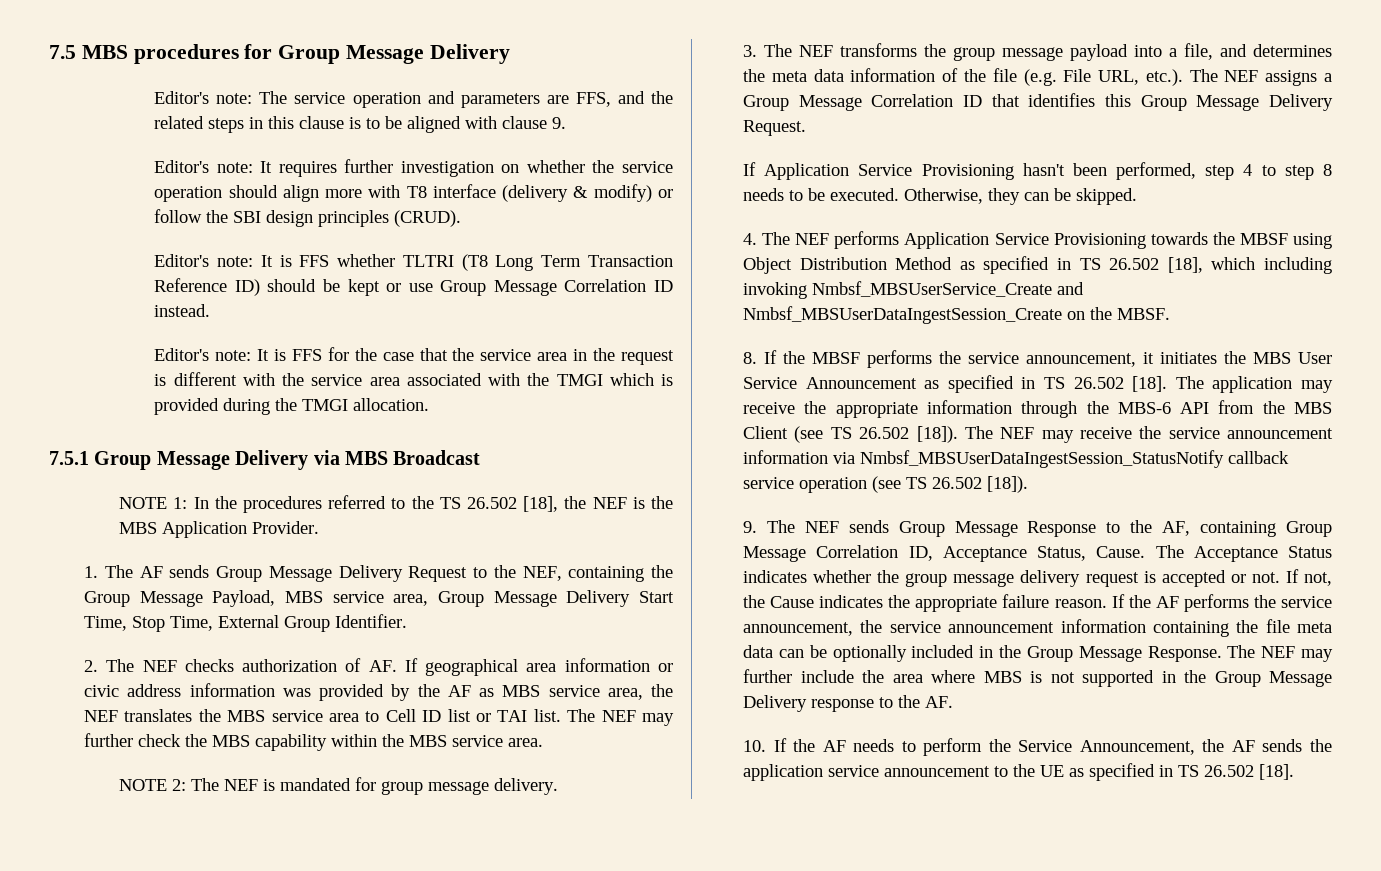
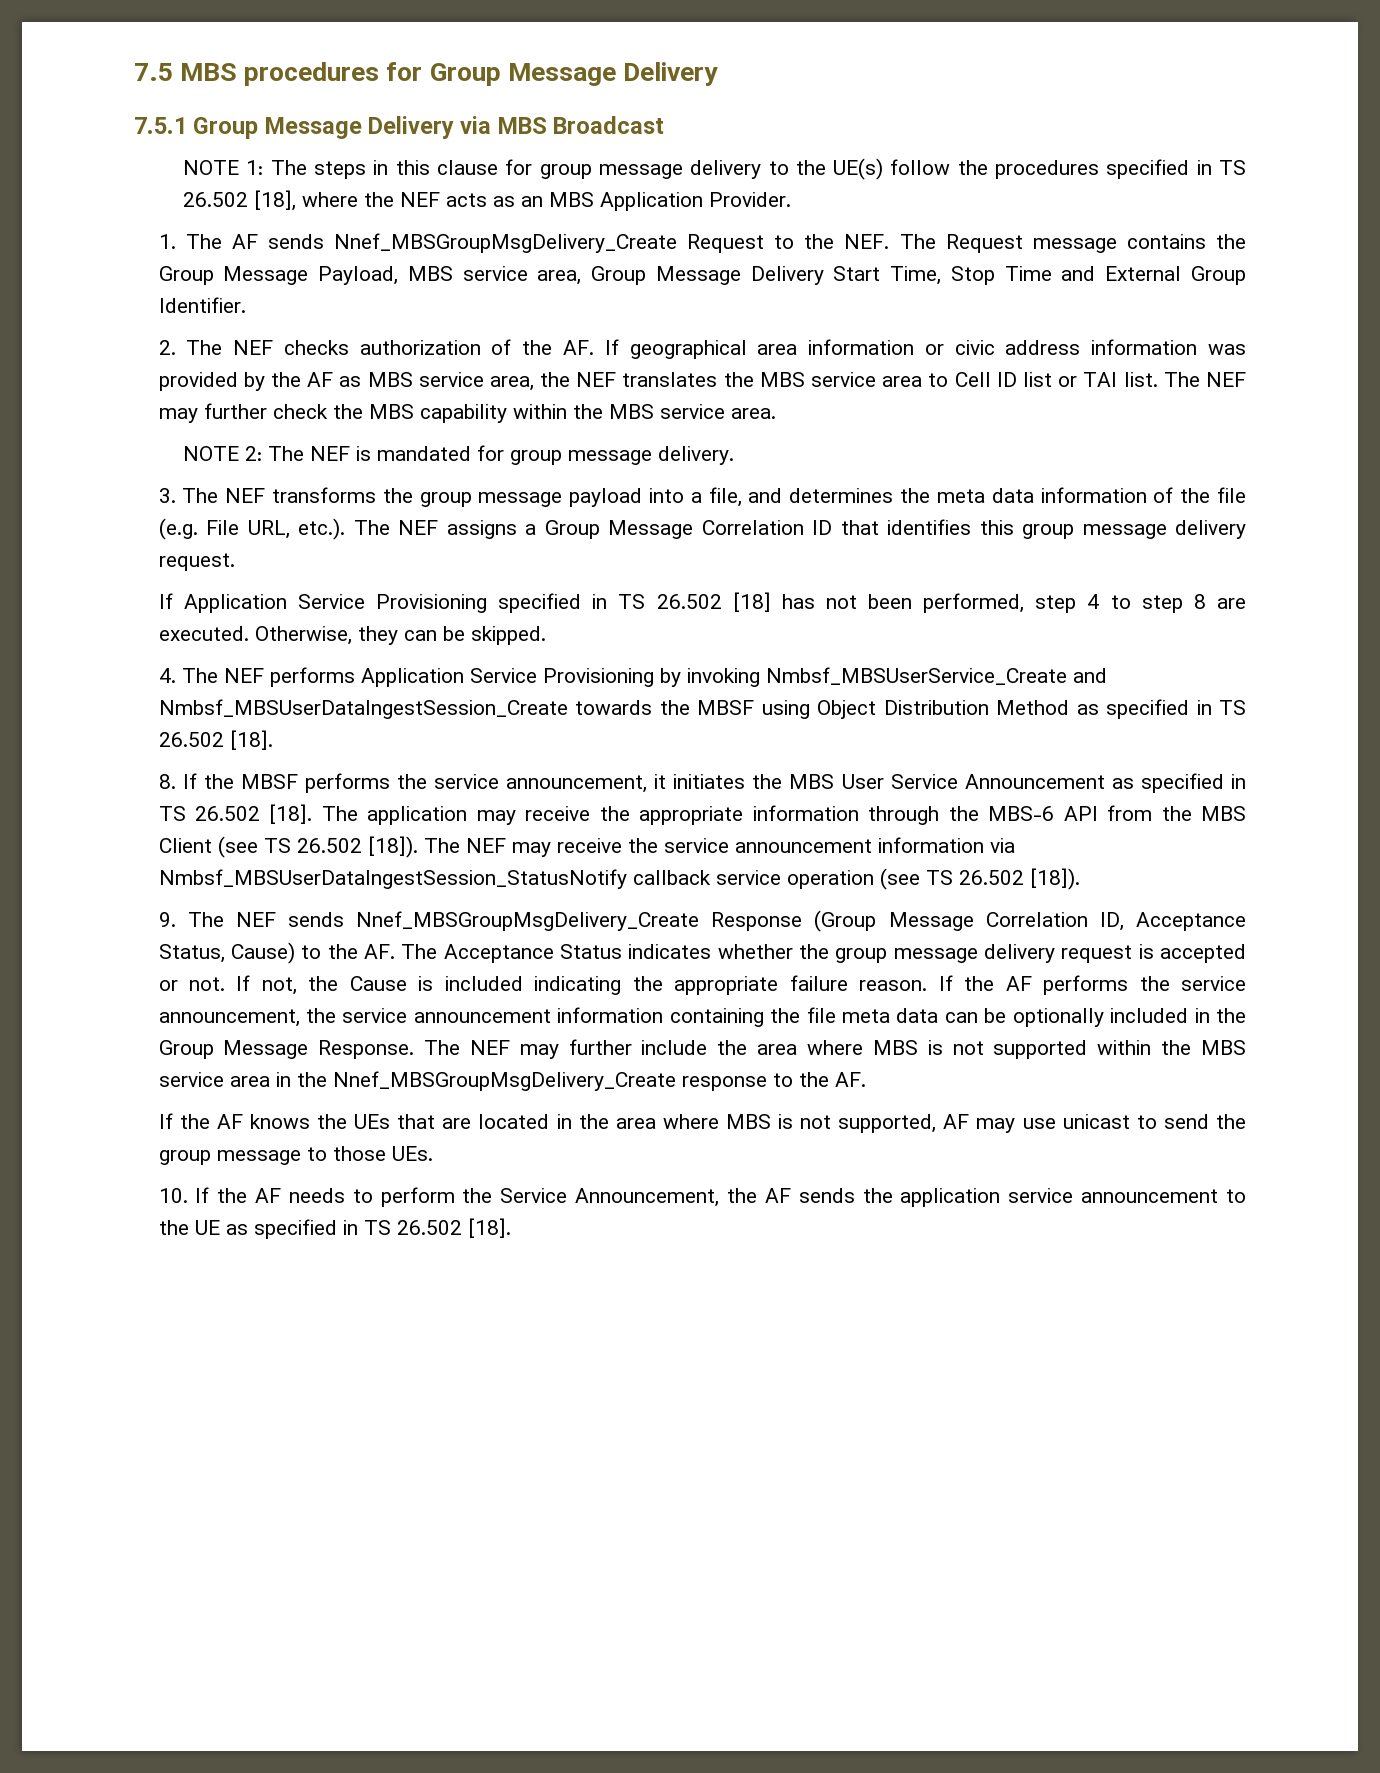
[154,91,673,108] [154,116,567,133] [154,159,673,177] [154,184,674,202] [154,209,462,227] [154,254,674,271] [154,278,673,296] [154,304,211,317] [154,347,674,365] [154,372,673,386] [154,398,430,415] // Editor's note: The service operation and parameters are FFS, and the related steps in this clause is to be aligned with clause 9. // Editor's note: It requires further investigation on whether the service operation should align more with T8 interface (delivery & modify) or follow the SBI design principles (CRUD). // Editor's note: It is FFS whether TLTRI (T8 Long Term Transaction Reference ID) should be kept or use Group Message Correlation ID instead. // Editor's note: It is FFS for the case that the service area in the request is different with the service area associated with the TMGI which is provided during the TMGI allocation. -> (718, 74) none
[193,495,673,513] In the procedures referred to the TS 26.502 [18], the NEF is the -> [270,158,1247,180] [183,190,544,211] The steps in this clause for group message delivery to the UE(s) follow the procedures specified in TS 26.502 [18], where the NEF acts as an
[216,565,645,582] Group Message Delivery Request to the NEF, containing -> [333,233,1206,253] Nnef_MBSGroupMsgDelivery_Create Request to the NEF. The Request message contains
[170,616,214,631] Time, -> [1004,266,1096,281] Time and
(362, 665) none -> [522,340,553,355] the
[1140,94,1333,111] [743,120,807,136] Group Message Delivery Request. -> [1022,520,1246,539] [158,553,235,571] group message delivery request.
[1022,163,1065,176] hasn't -> [498,592,857,613] specified in TS 26.502 [18] has not
[743,188,826,201] needs to be -> [1216,598,1246,609] are
(1146, 241) none -> [659,667,1107,687] [158,699,568,719] by invoking Nmbsf_MBSUserService_Create and Nmbsf_MBSUserDataIngestSession_Create
[1167,257,1332,274] [743,281,1085,299] [743,306,1171,324] [18], which including invoking Nmbsf_MBSUserService_Create and Nmbsf_MBSUserDataIngestSession_Create on the MBSF. -> [229,730,273,750] [18].
[898,520,1332,537] Group Message Response to the AF, containing Group -> [356,910,877,932] Nnef_MBSGroupMsgDelivery_Create Response (Group
[1096,546,1146,558] Cause. -> [230,942,395,964] Cause) to the AF.
[819,595,884,608] indicates -> [418,976,622,995] is included indicating
[1161,670,1332,687] [743,695,954,712] in the Group Message Delivery response to the AF. -> [1097,1040,1247,1055] [158,1071,866,1091] [158,1113,1246,1133] [158,1146,433,1165] within the MBS service area in the Nnef_MBSGroupMsgDelivery_Create response to the AF. // If the AF knows the UEs that are located in the area where MBS is not supported, AF may use unicast to send the group message to those UEs.

